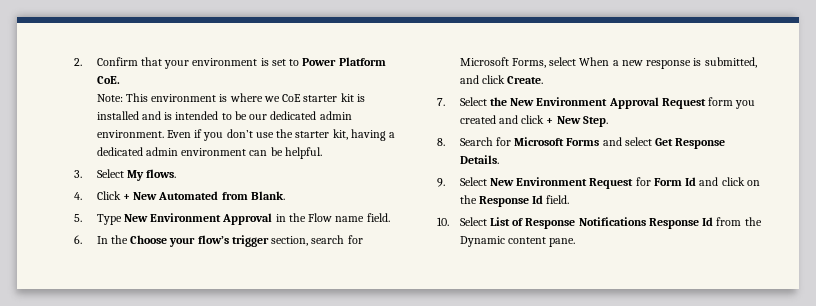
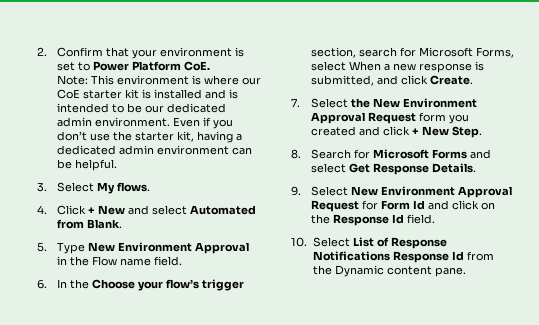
[263,96,280,102] we -> [241,77,261,85] our
(158, 196) none -> [127,205,187,215] and select
(588, 181) none -> [457,186,512,198] Approval

